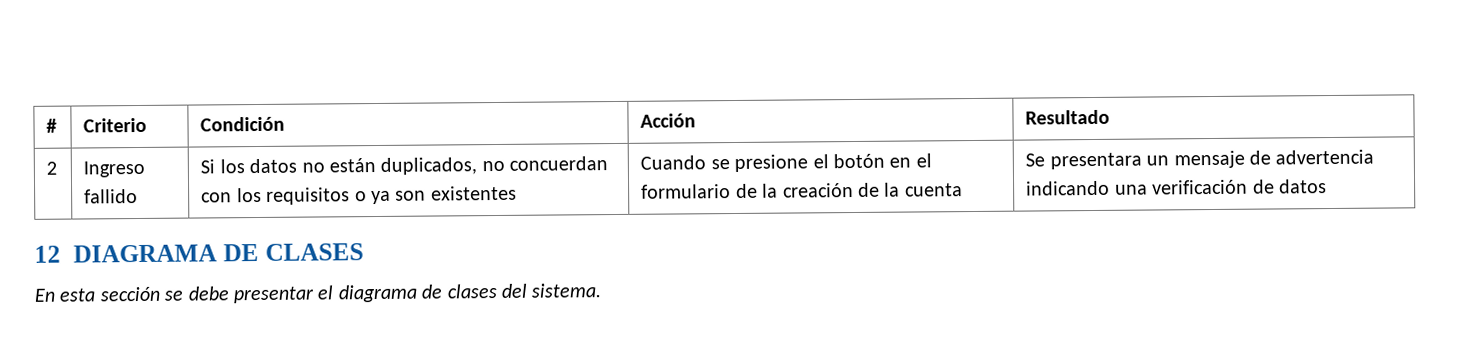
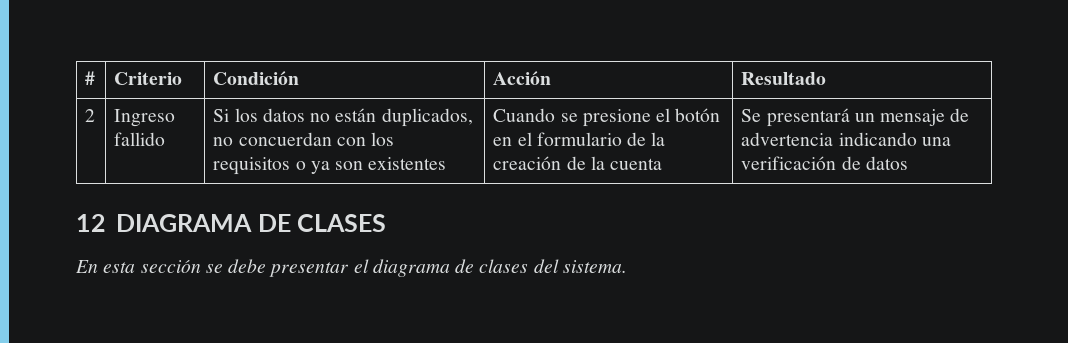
[1049,152,1142,170] presentara -> [766,108,850,127] presentará

